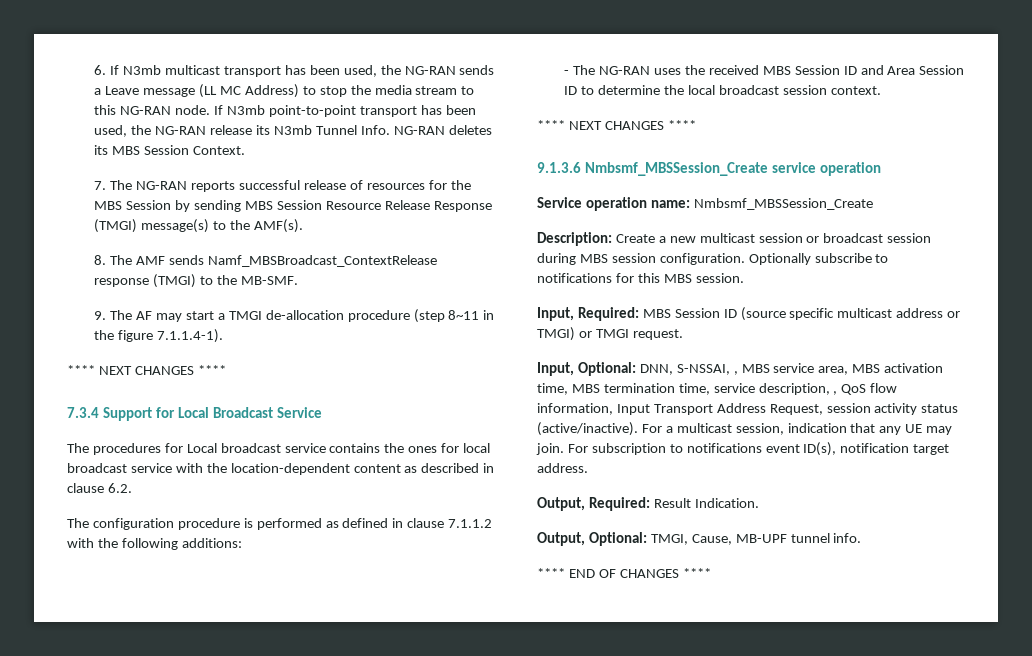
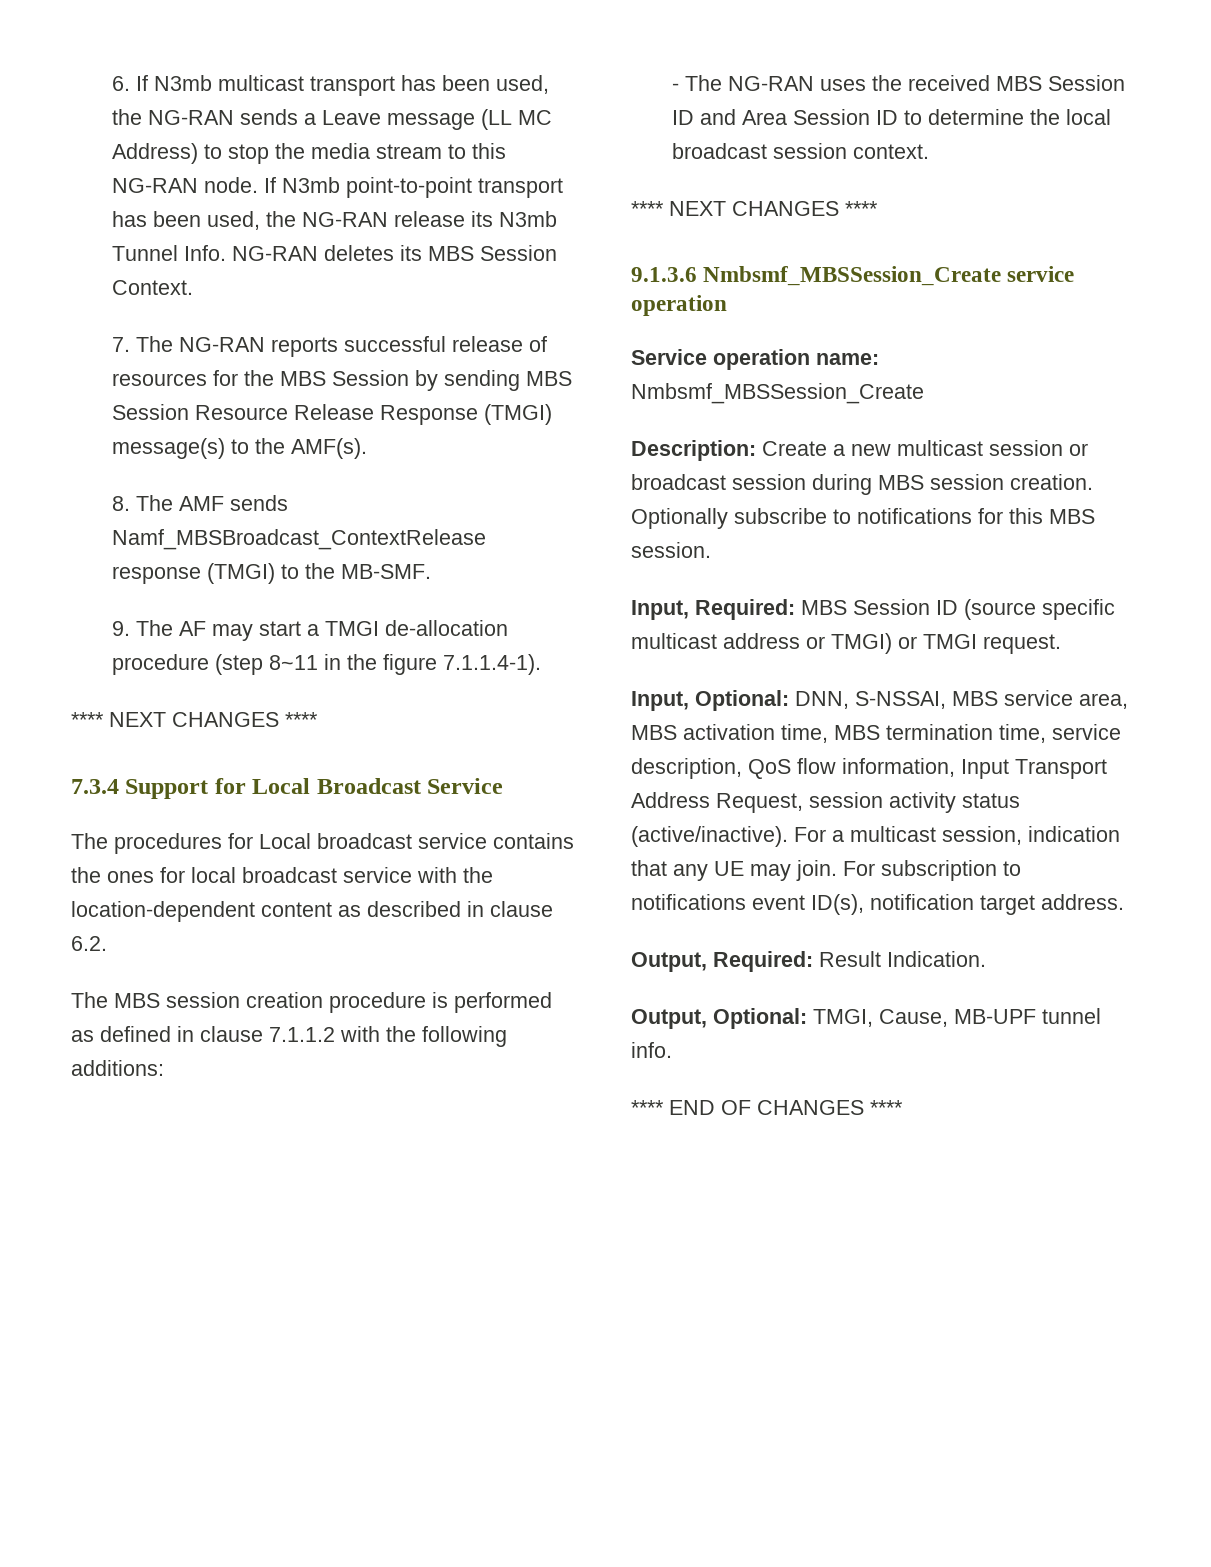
[92,518,174,530] configuration -> [114,992,323,1008] MBS session creation
[659,253,745,265] configuration. -> [1010,474,1093,490] creation.
[733,371,738,375] , -> (946, 700) none
[833,391,838,395] , -> (742, 768) none

